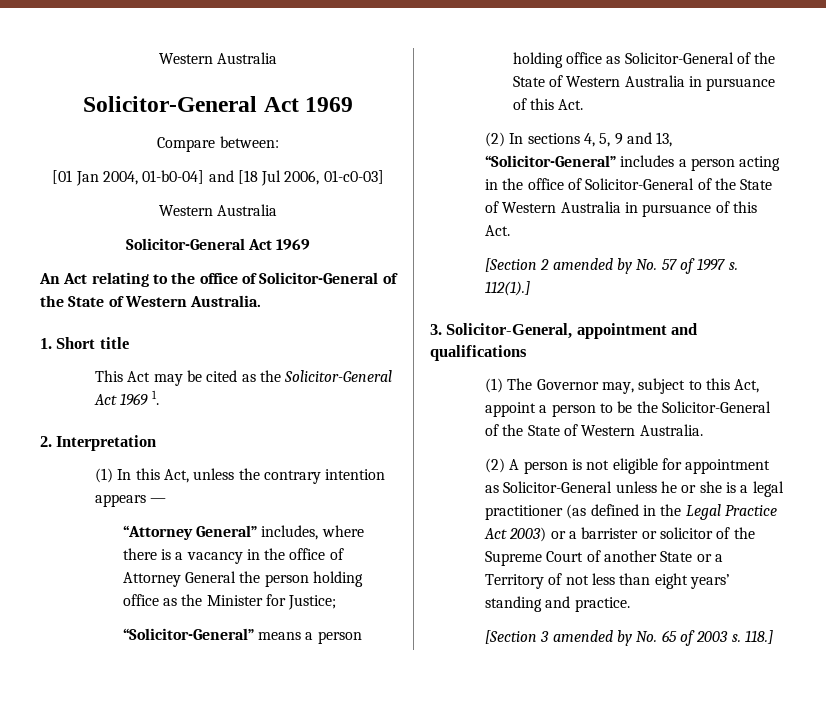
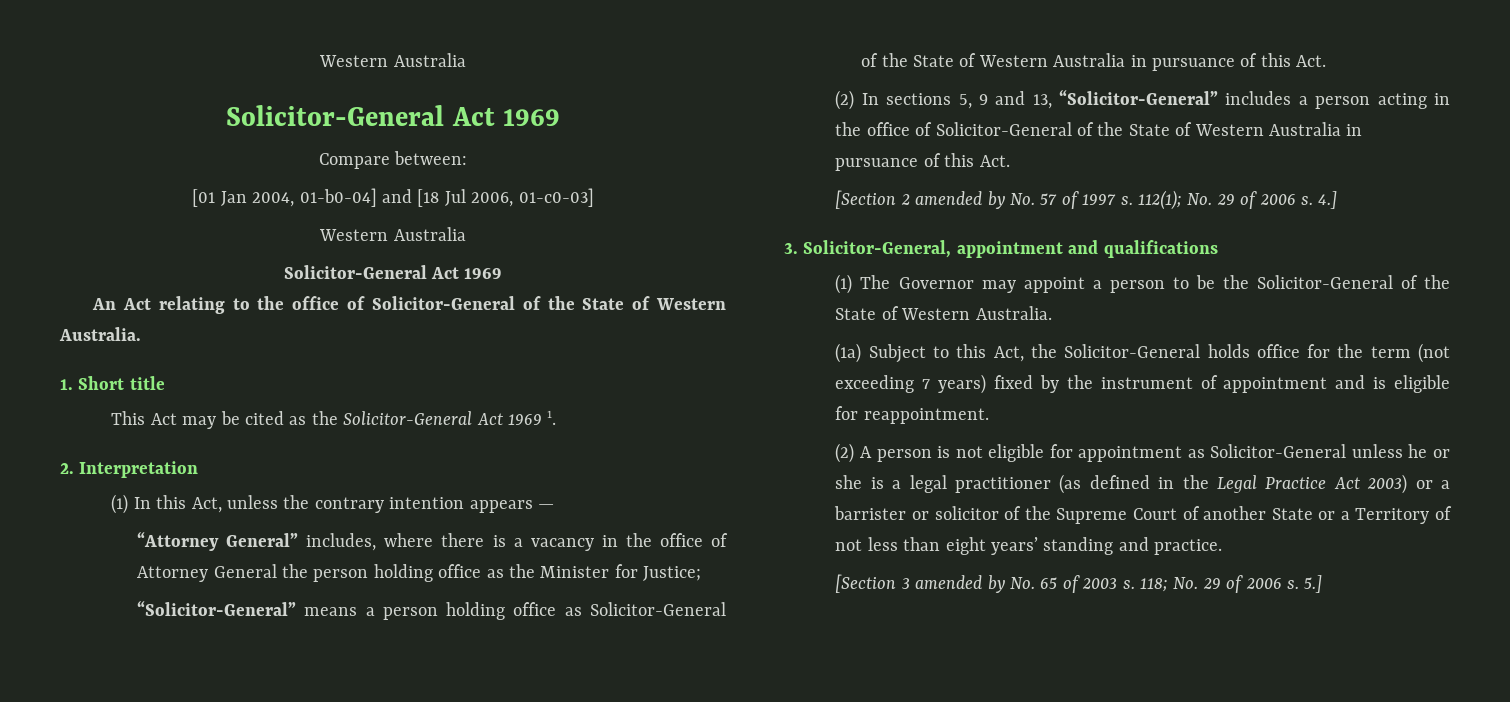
[583,133,595,147] 4, -> (952, 99) none
[485,281,531,296] 112(1).] -> [1138,190,1338,210] 112(1); No. 29 of 2006 s. 4.]
[601,378,760,394] may, subject to this Act, -> [981,280,1016,293] may
(703, 430) none -> [835,343,1450,363] [835,374,1451,394] [835,406,989,424] // (1a) Subject to this Act, the Solicitor-General holds office for the term (not exceeding 7 years) fixed by the instrument of appointment and is eligible for reappointment.
[744,630,773,644] 118.] -> [1140,575,1323,593] 118; No. 29 of 2006 s. 5.]

